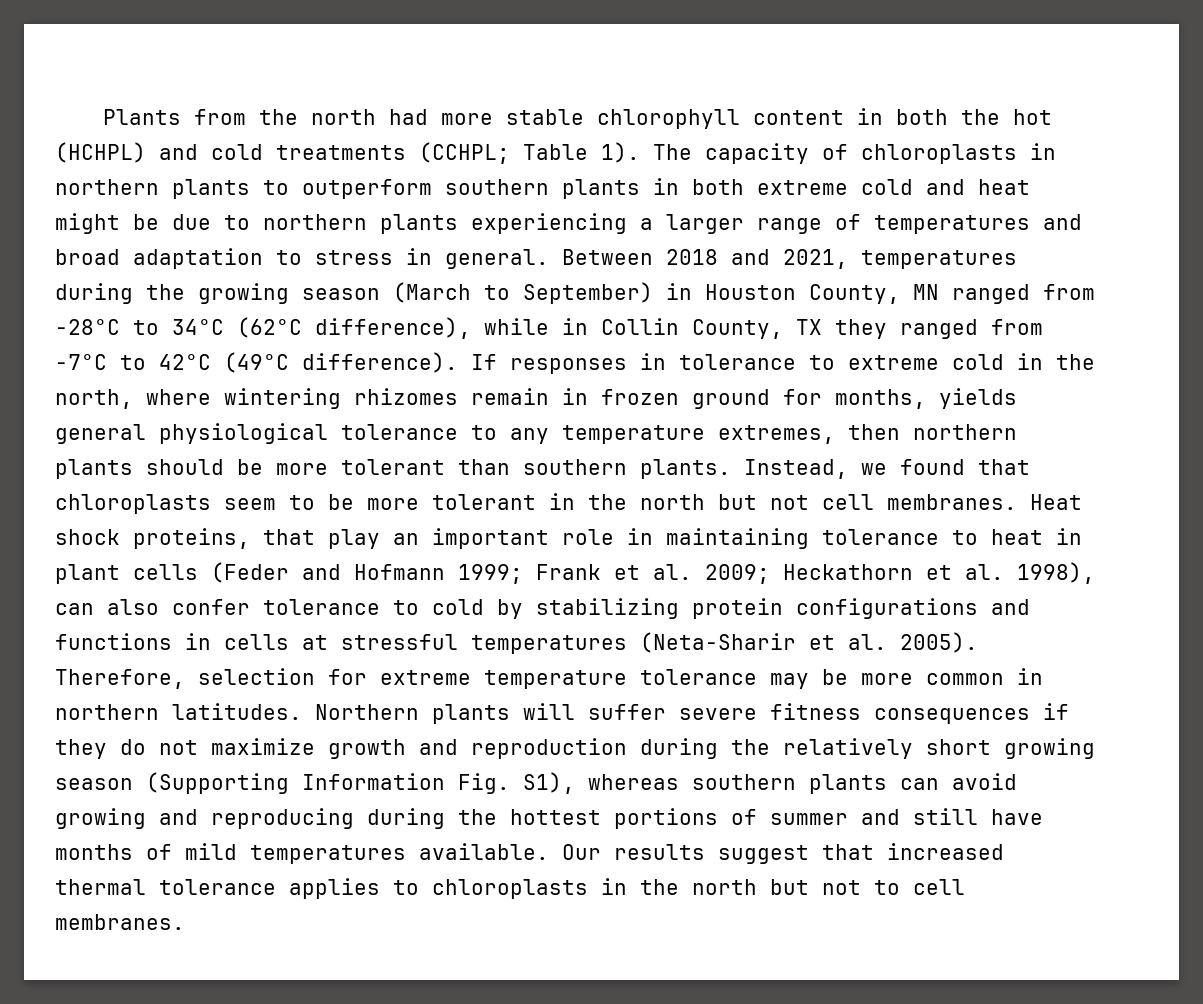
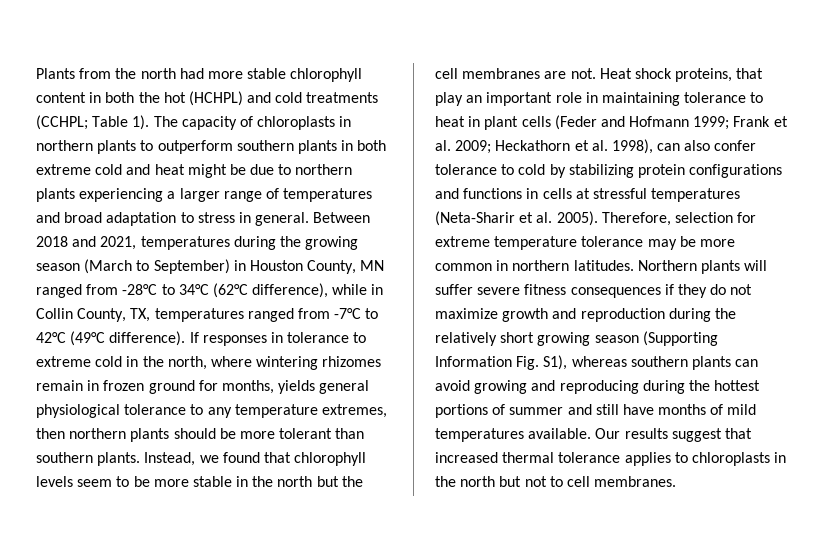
[796,319,887,339] TX they -> [130,308,244,322] TX, temperatures
[55,494,211,514] chloroplasts -> [294,452,367,466] [36,476,73,487] chlorophyll levels
[432,493,1017,510] tolerant in the north but not cell membranes. -> [192,476,363,487] [435,68,596,79] stable in the north but the cell membranes are not.

